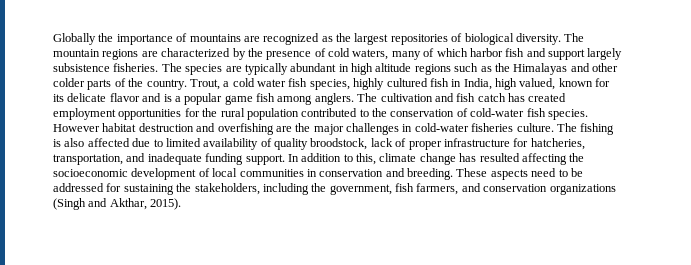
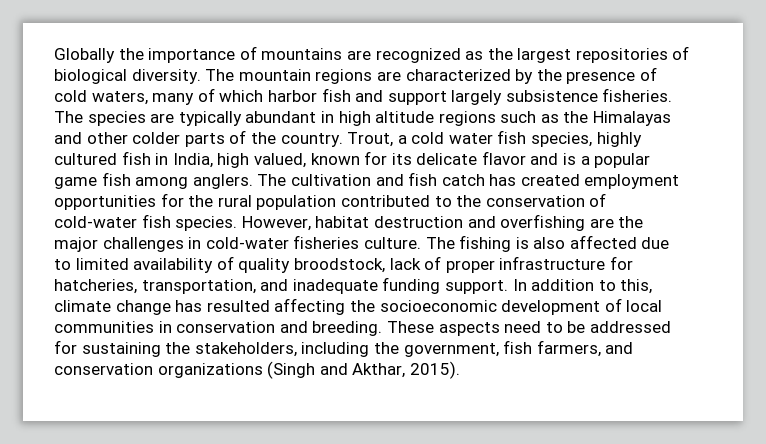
[53,124,100,132] However -> [241,216,311,231] However,

